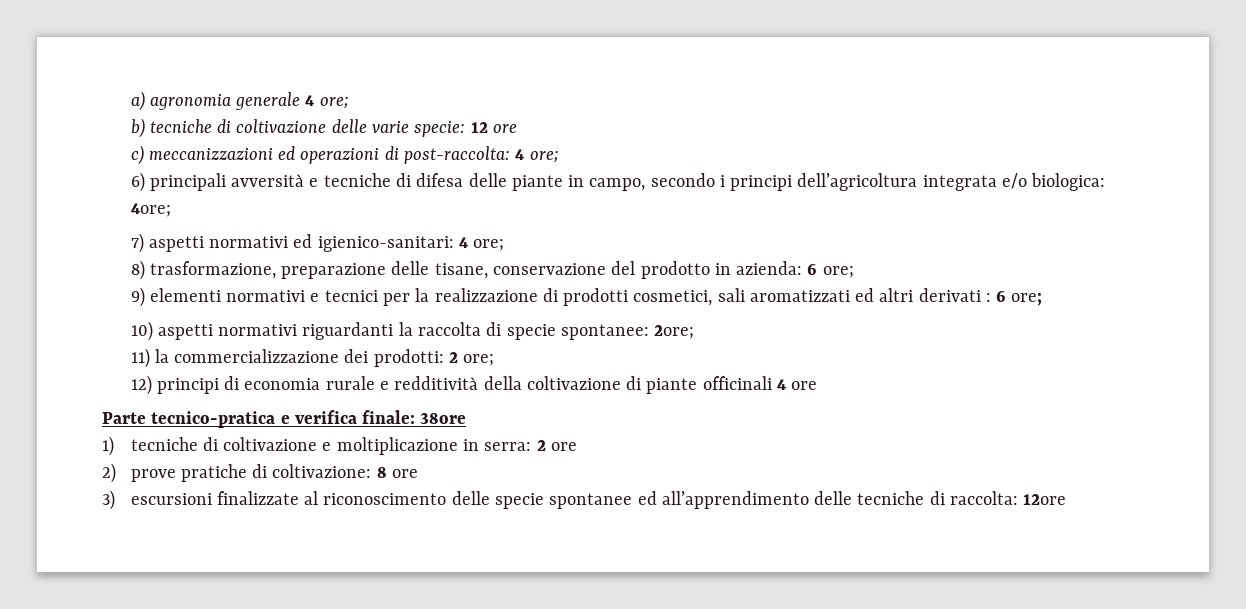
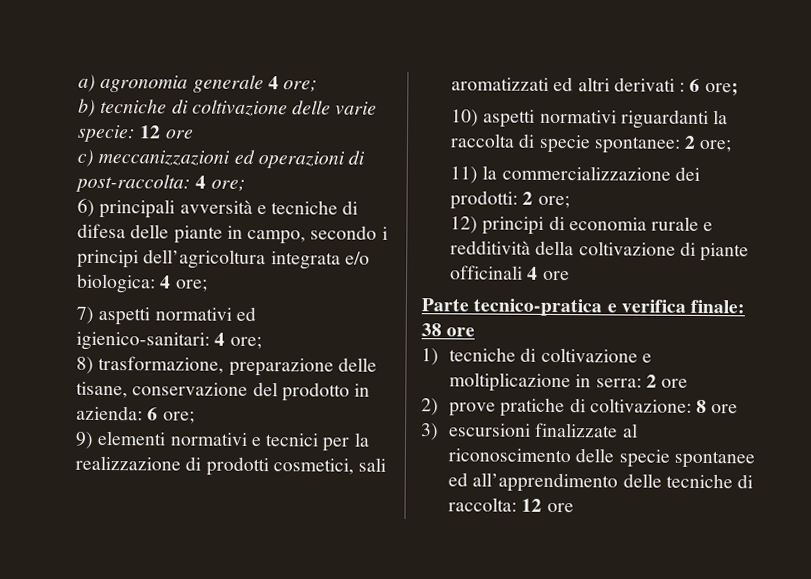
[130,203,171,217] 4ore; -> [160,275,208,292] 4 ore;
[654,325,695,339] 2ore; -> [684,135,732,153] 2 ore;
[420,413,467,424] 38ore -> [421,323,476,337] 38 ore
[1023,494,1067,505] 12ore -> [521,498,574,513] 12 ore

